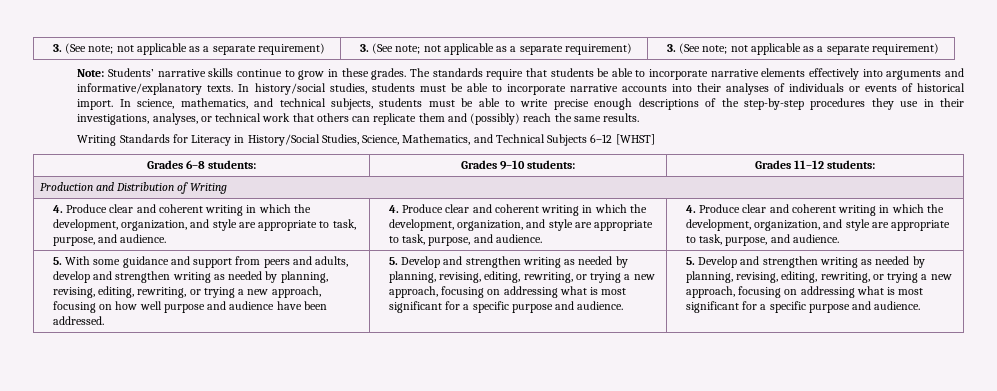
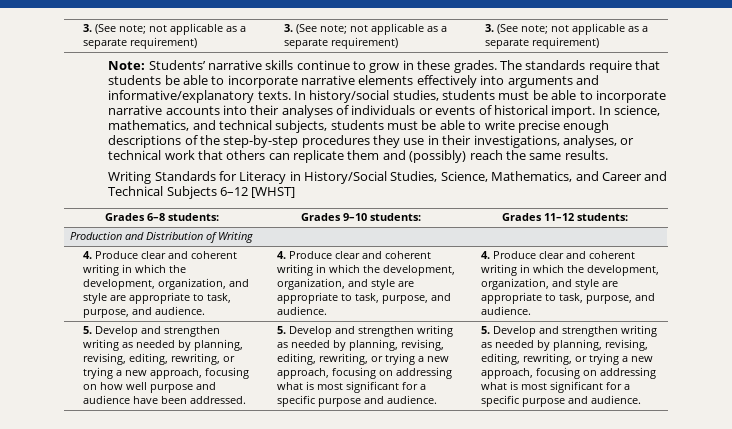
(493, 138) none -> [601,171,668,181] Career and
[65,256,349,268] [52,271,90,283] With some guidance and support from peers and adults, develop -> [94,326,138,337] Develop

